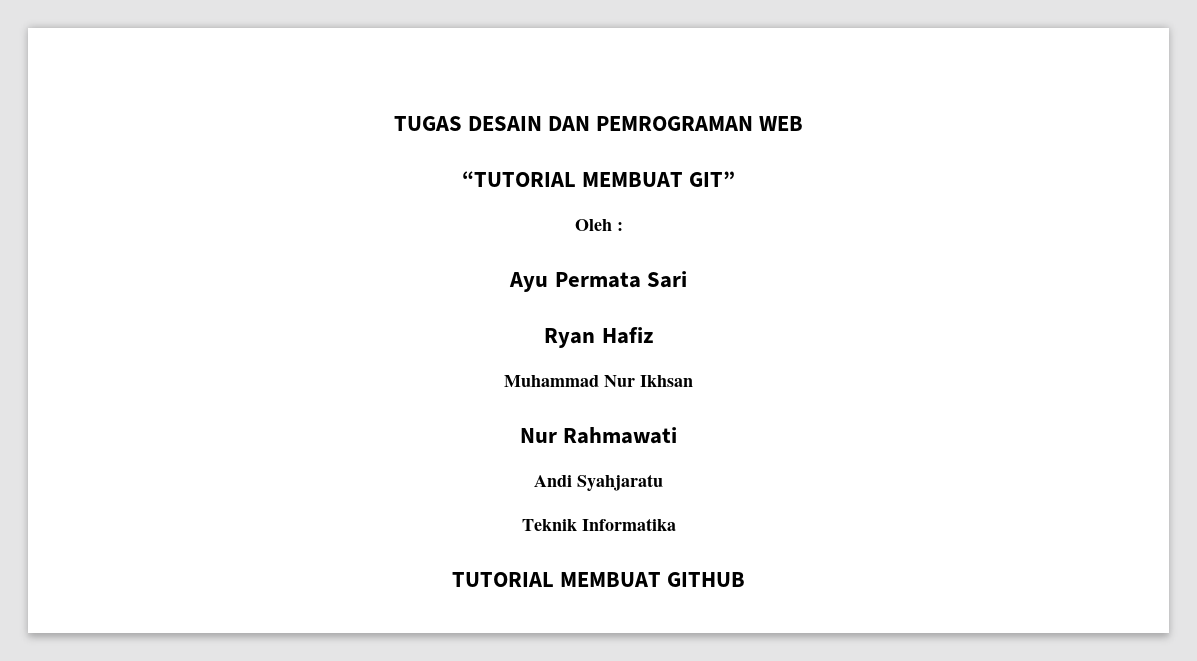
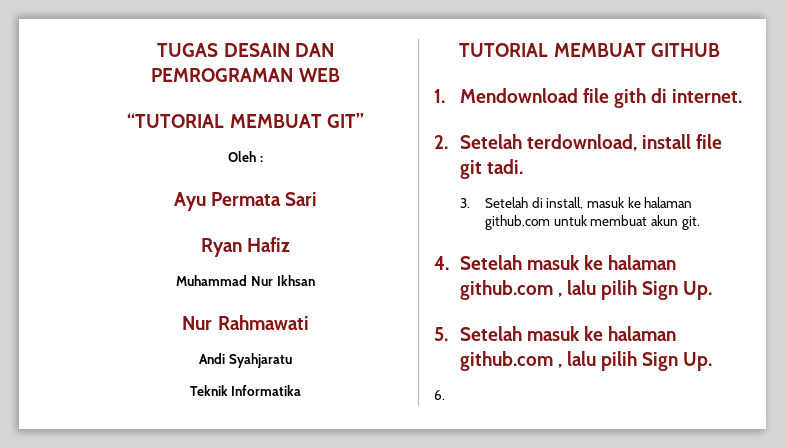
(746, 579) none -> [434,88,743,108] [434,134,722,151] [459,159,523,179] [459,197,693,209] [484,215,700,230] [434,255,676,270] [459,280,713,300] [434,326,676,341] [459,351,713,371] [434,390,445,400] // 1. Mendownload file gith di internet. // 2. Setelah terdownload, install file git tadi. // 3. Setelah di install, masuk ke halaman github.com untuk membuat akun git. // 4. Setelah masuk ke halaman github.com , lalu pilih Sign Up. // 5. Setelah masuk ke halaman github.com , lalu pilih Sign Up. // 6.

